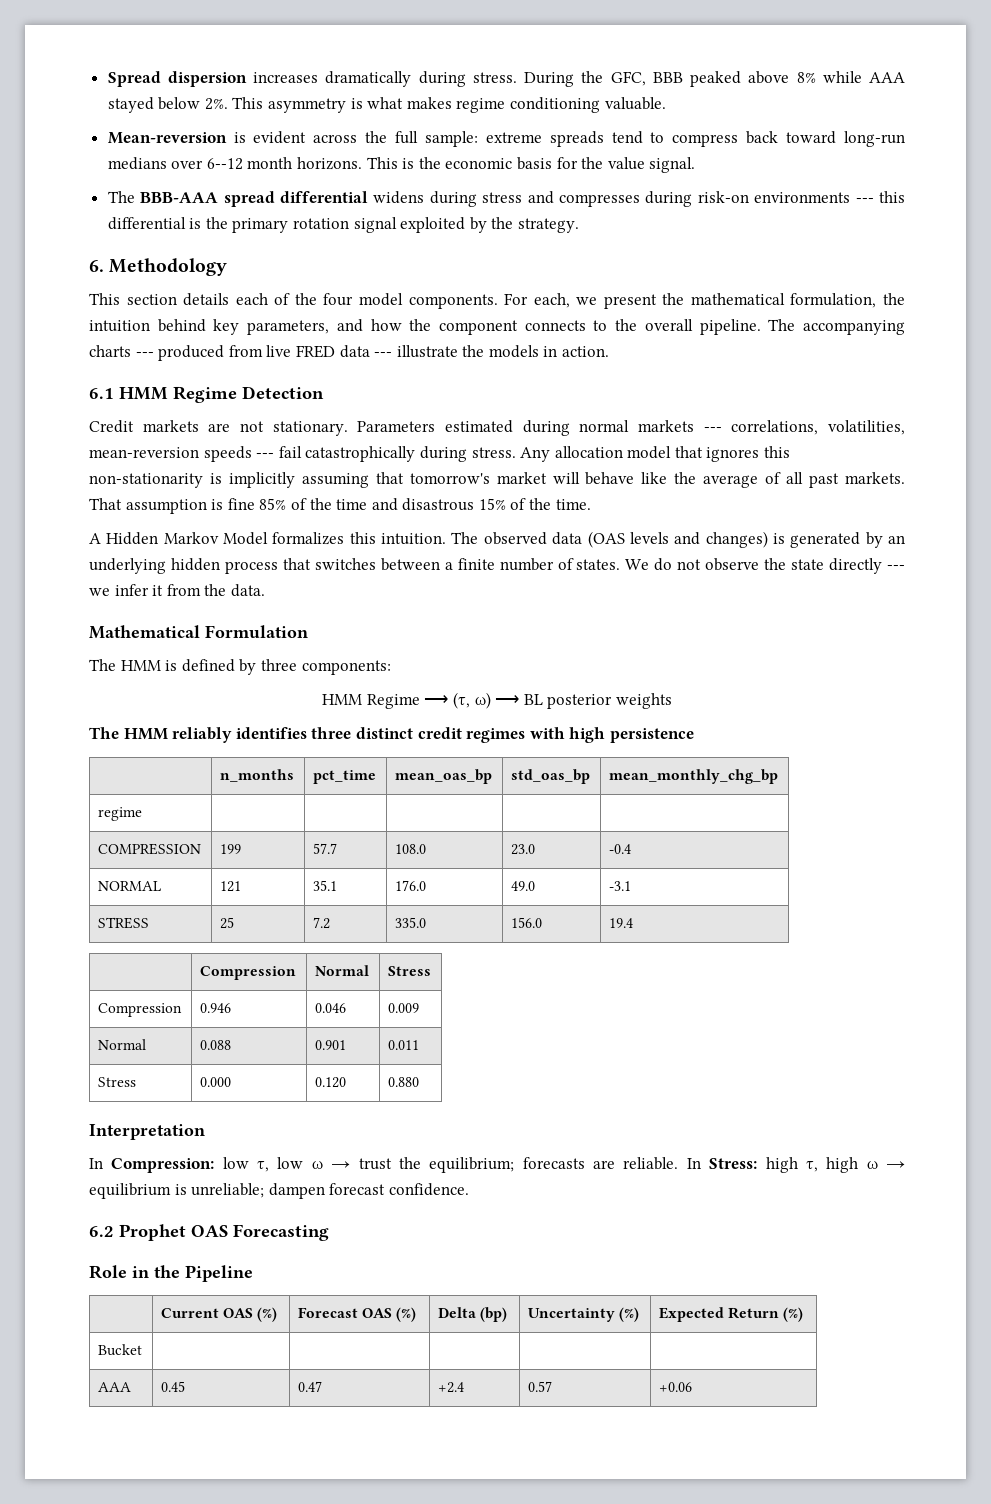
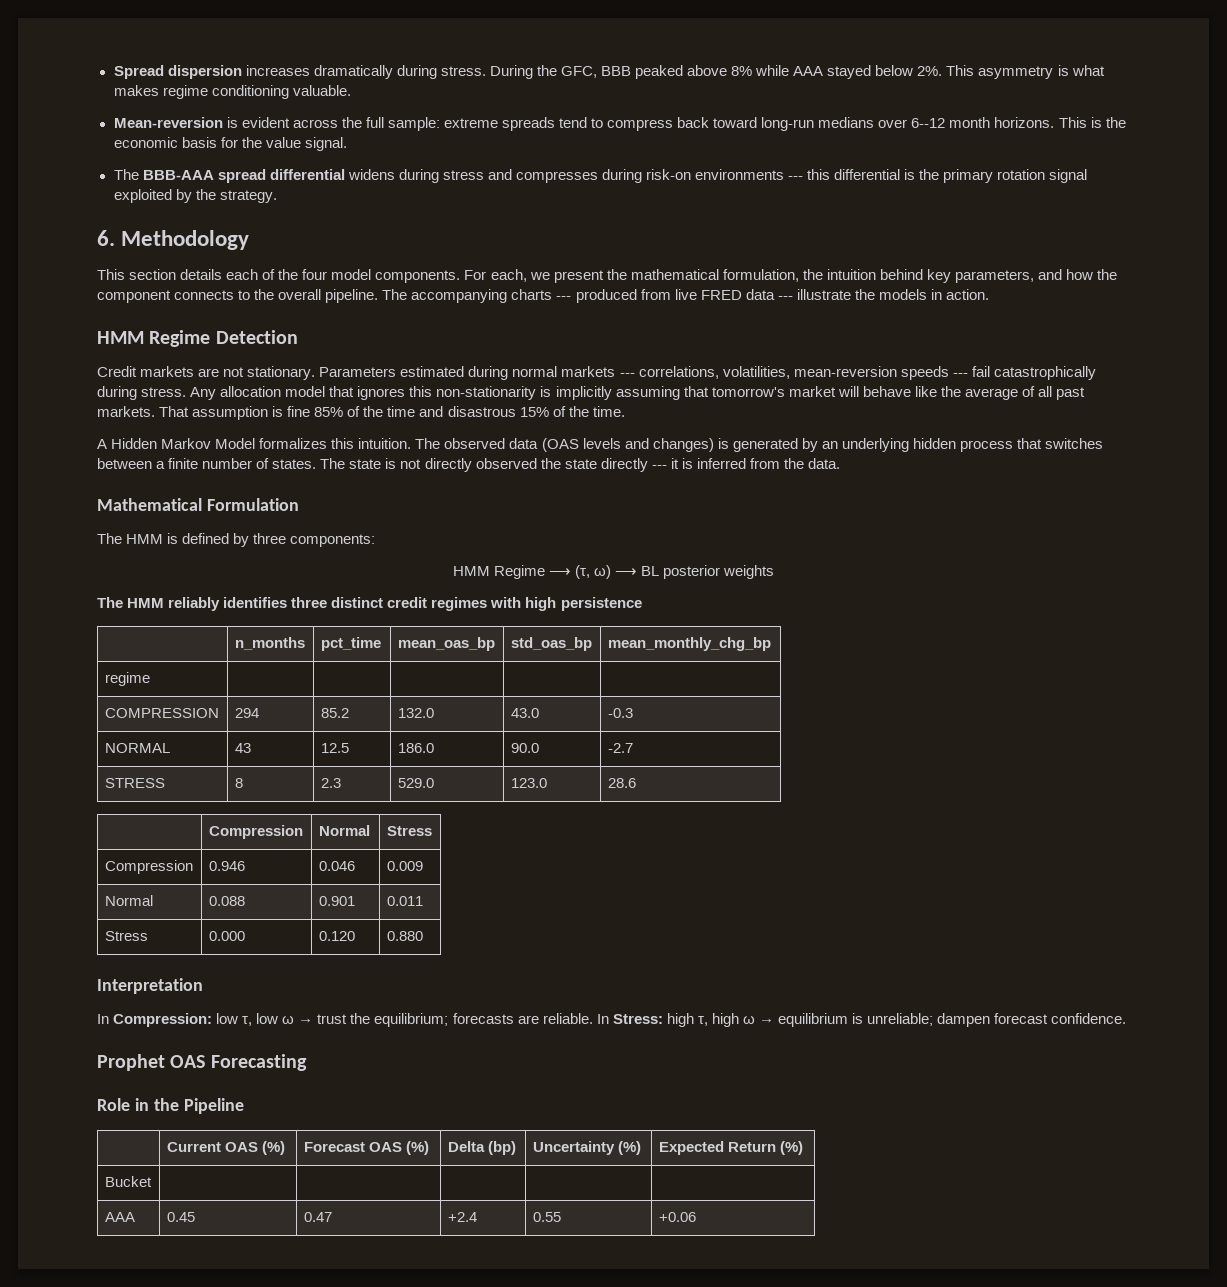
[89,388,114,399] 6.1 -> (989, 294) none
[625,558,760,571] We do not observe -> [320,458,537,472] The state is not directly observed
[89,584,164,596] we infer it -> [670,458,746,469] it is inferred
[220,844,242,854] [313,843,338,854] [395,844,427,854] [511,844,536,855] [609,844,632,854] [98,881,162,891] [220,881,242,892] [313,880,338,891] [395,880,427,891] [511,881,536,891] [609,881,632,891] [98,917,150,929] [220,917,235,929] [313,917,331,929] [395,917,427,928] [511,917,543,928] [609,918,634,928] 199 | 57.7 | 108.0 | 23.0 | -0.4 // NORMAL | 121 | 35.1 | 176.0 | 49.0 | -3.1 // STRESS | 25 | 7.2 | 335.0 | 156.0 | 19.4 -> [234,708,259,718] [320,708,349,718] [397,708,434,718] [510,708,539,718] [607,708,633,718] [104,743,170,753] [234,743,251,753] [320,743,349,753] [397,743,434,753] [510,743,539,753] [607,743,633,753] [104,778,165,788] [234,778,243,788] [320,778,341,788] [397,778,434,788] [510,778,547,788] [607,778,636,788] 294 | 85.2 | 132.0 | 43.0 | -0.3 // NORMAL | 43 | 12.5 | 186.0 | 90.0 | -2.7 // STRESS | 8 | 2.3 | 529.0 | 123.0 | 28.6
[89,1226,114,1237] 6.2 -> (1127, 1018) none
[528,1381,553,1392] 0.57 -> [532,1212,561,1222] 0.55

